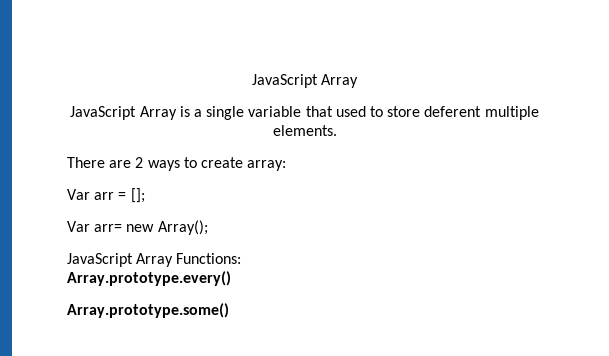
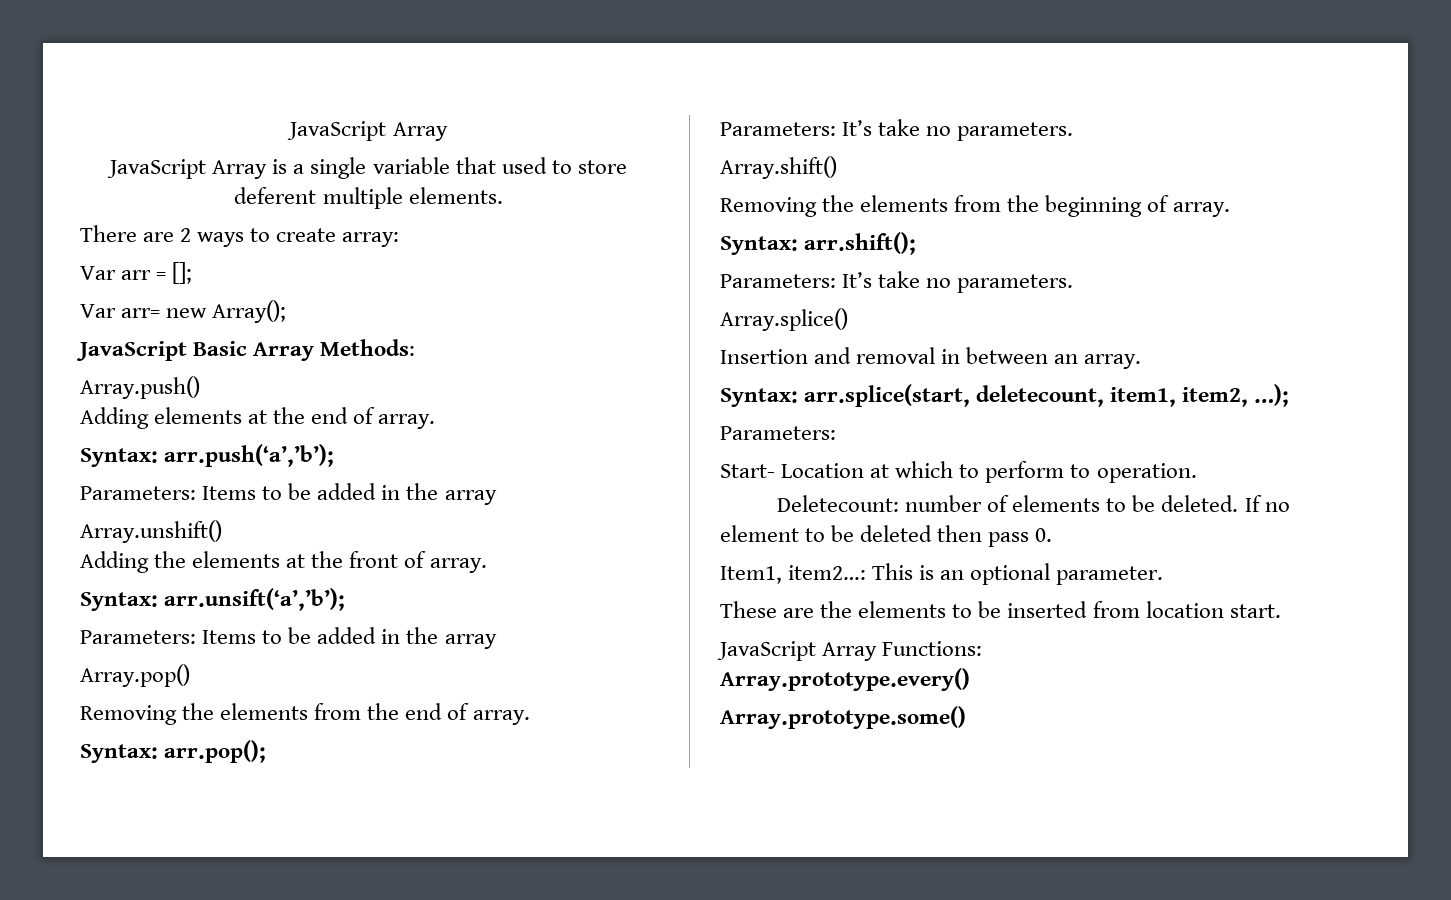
(208, 227) none -> [76,339,416,361] [80,376,200,399] [80,407,436,429] [80,444,335,467] [80,483,497,505] [80,520,222,543] [80,551,487,573] [80,588,346,611] [80,627,497,649] [80,664,190,687] [80,703,530,725] [80,740,267,763] [720,119,1074,141] [720,156,837,179] [720,195,1230,217] [720,232,917,255] [720,271,1074,293] [720,308,848,331] [720,347,1142,369] [720,384,1290,407] [720,426,836,440] [720,461,1197,483] [776,495,1290,512] [720,525,1053,547] [720,563,1164,585] [720,601,1281,618] // JavaScript Basic Array Methods: // Array.push() // Adding elements at the end of array. // Syntax: arr.push(‘a’,’b’); // Parameters: Items to be added in the array // Array.unshift() // Adding the elements at the front of array. // Syntax: arr.unsift(‘a’,’b’); // Parameters: Items to be added in the array // Array.pop() // Removing the elements from the end of array. // Syntax: arr.pop(); // Parameters: It’s take no parameters. // Array.shift() // Removing the elements from the beginning of array. // Syntax: arr.shift(); // Parameters: It’s take no parameters. // Array.splice() // Insertion and removal in between an array. // Syntax: arr.splice(start, deletecount, item1, item2, …); // Parameters: // Start- Location at which to perform to operation. // Deletecount: number of elements to be deleted. If no element to be deleted then pass 0. // Item1, item2…: This is an optional parameter. // These are the elements to be inserted from location start.

